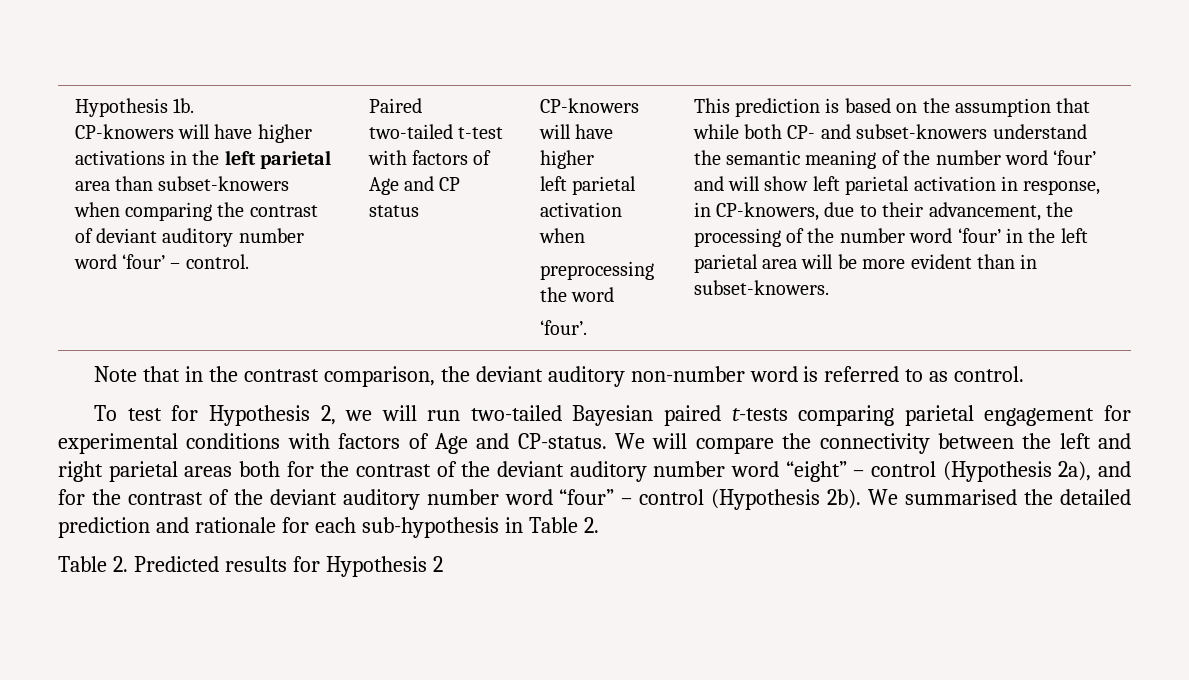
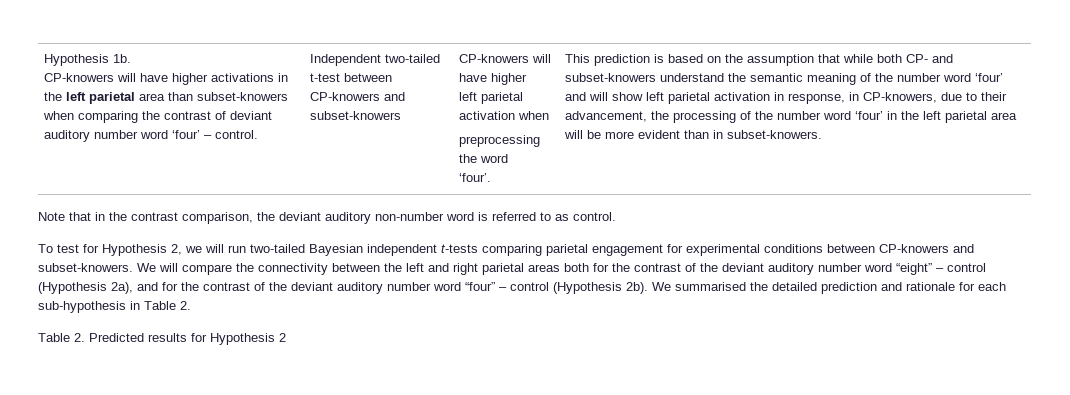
[368,98,422,113] Paired -> [310,54,382,66] Independent
[367,150,492,165] [368,176,461,195] [368,205,419,217] with factors of Age and CP status -> [344,73,393,82] [310,92,406,101] [310,111,402,120] between CP-knowers and subset-knowers
[664,405,722,426] paired -> [367,244,437,256] independent
[287,433,607,454] with factors of Age and CP-status. -> [827,244,974,253] [38,263,133,272] between CP-knowers and subset-knowers.

